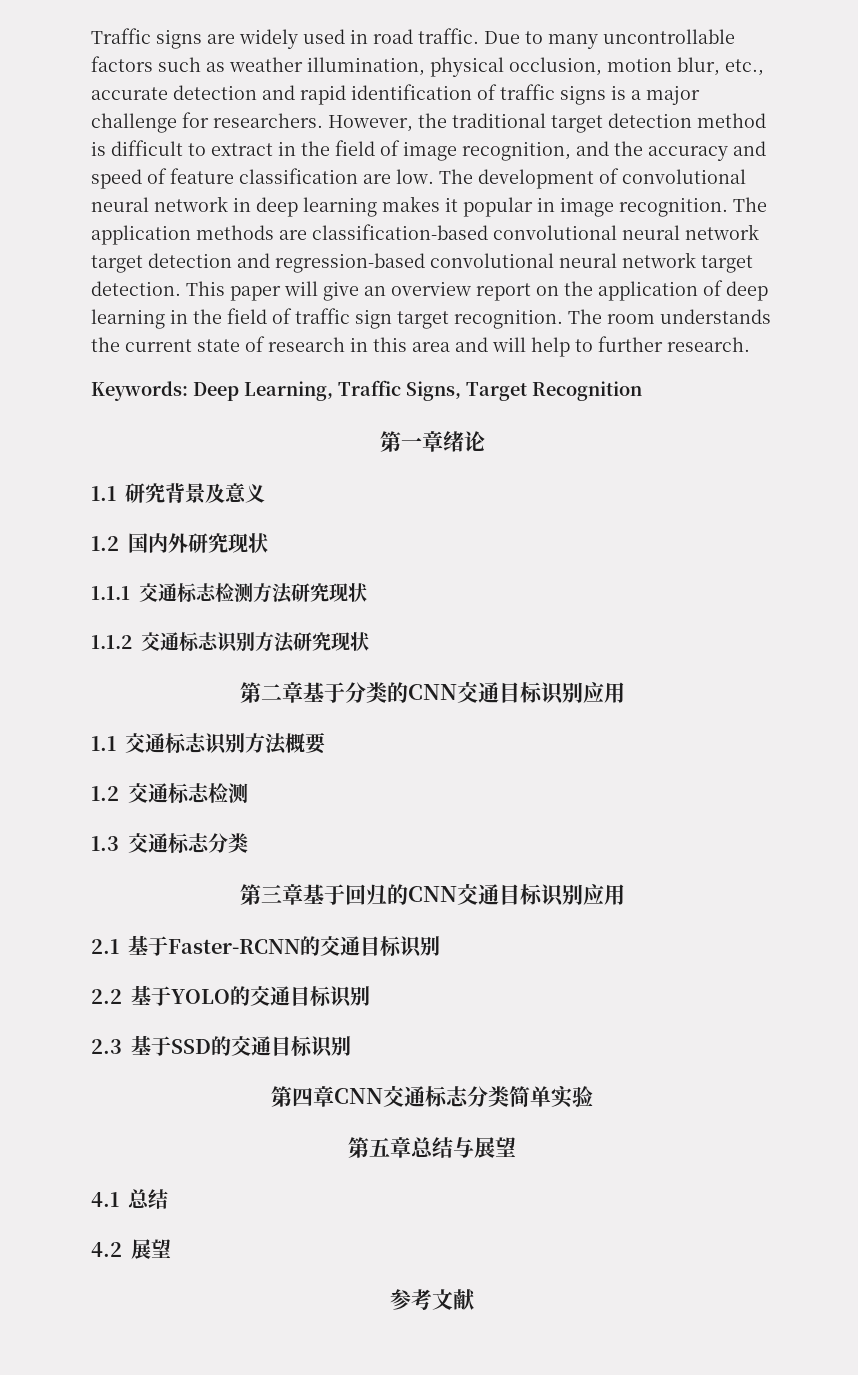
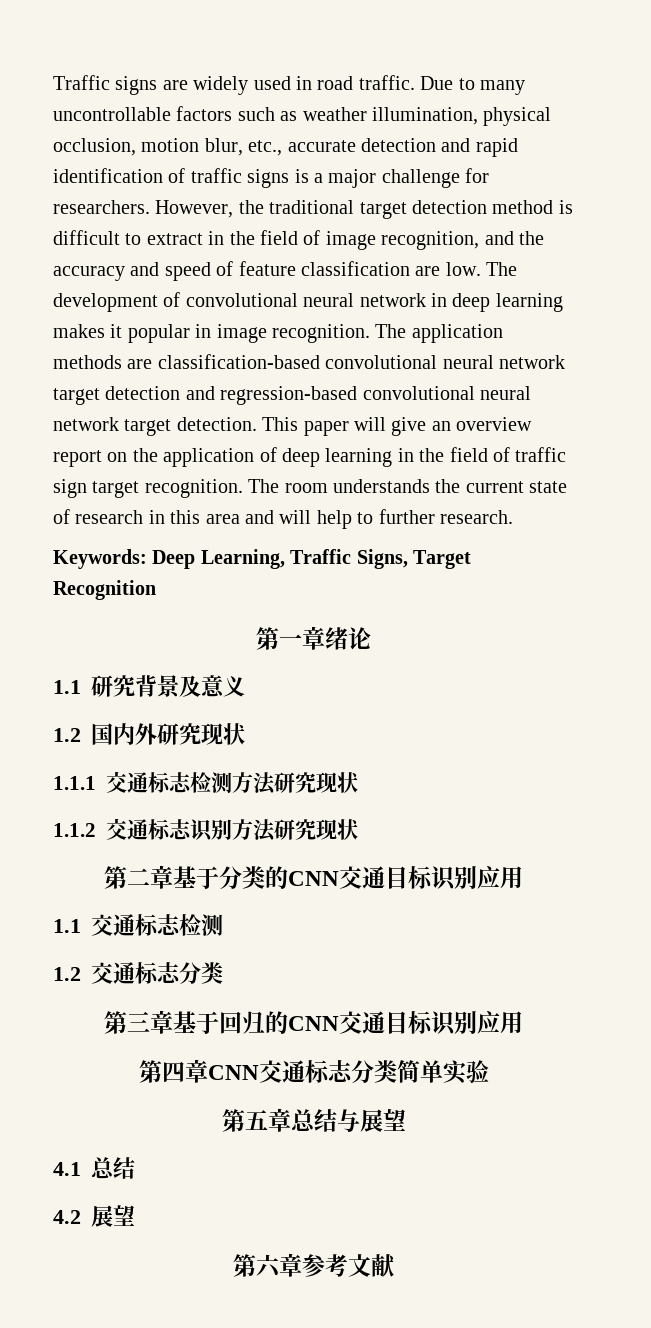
[205,733,326,755] [91,783,210,804] 识别方法概要 // 1.2交通标志 -> (181, 924) none
[91,836,119,851] 1.3 -> [53,967,81,981] 1.2
[91,935,440,958] [91,985,370,1008] [91,1035,351,1058] // 2.1基于Faster-RCNN的交通目标识别 // 2.2基于YOLO的交通目标识别 // 2.3基于SSD的交通目标识别 -> (523, 1022) none
(171, 1248) none -> [233,1253,302,1278] 第六章

